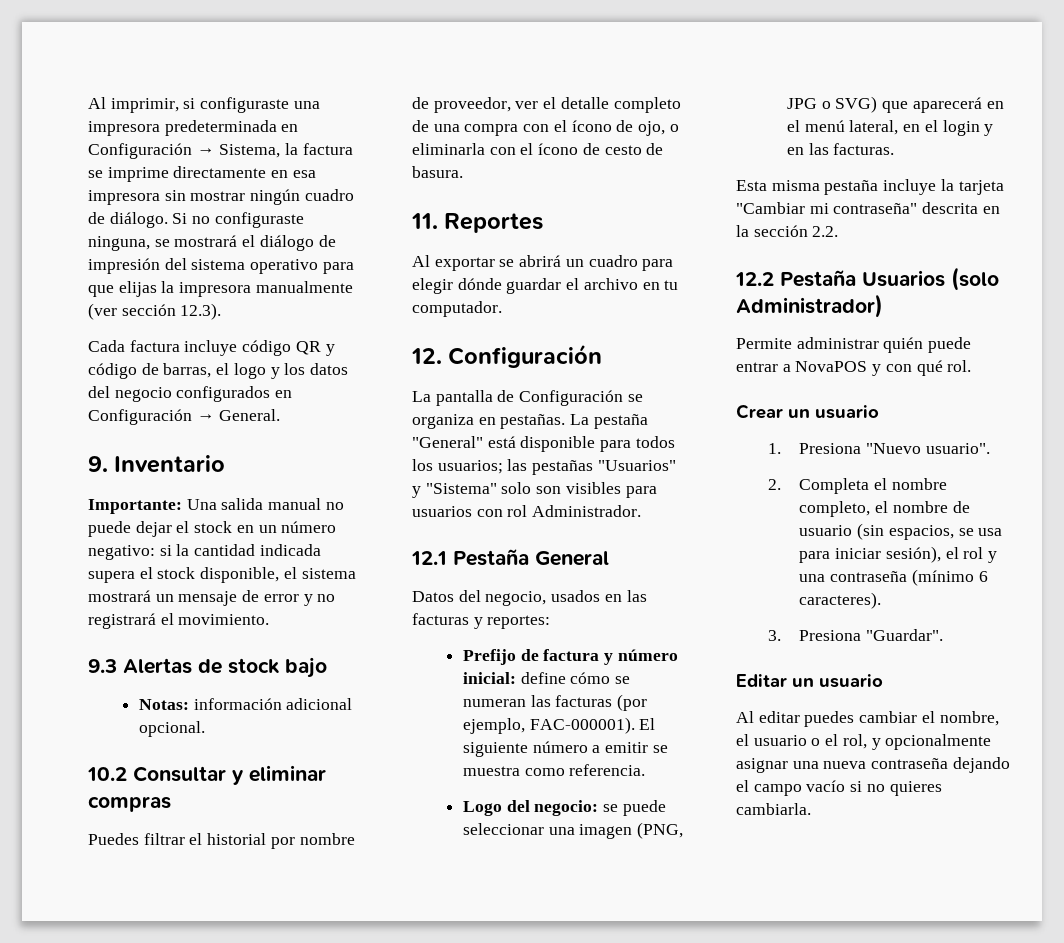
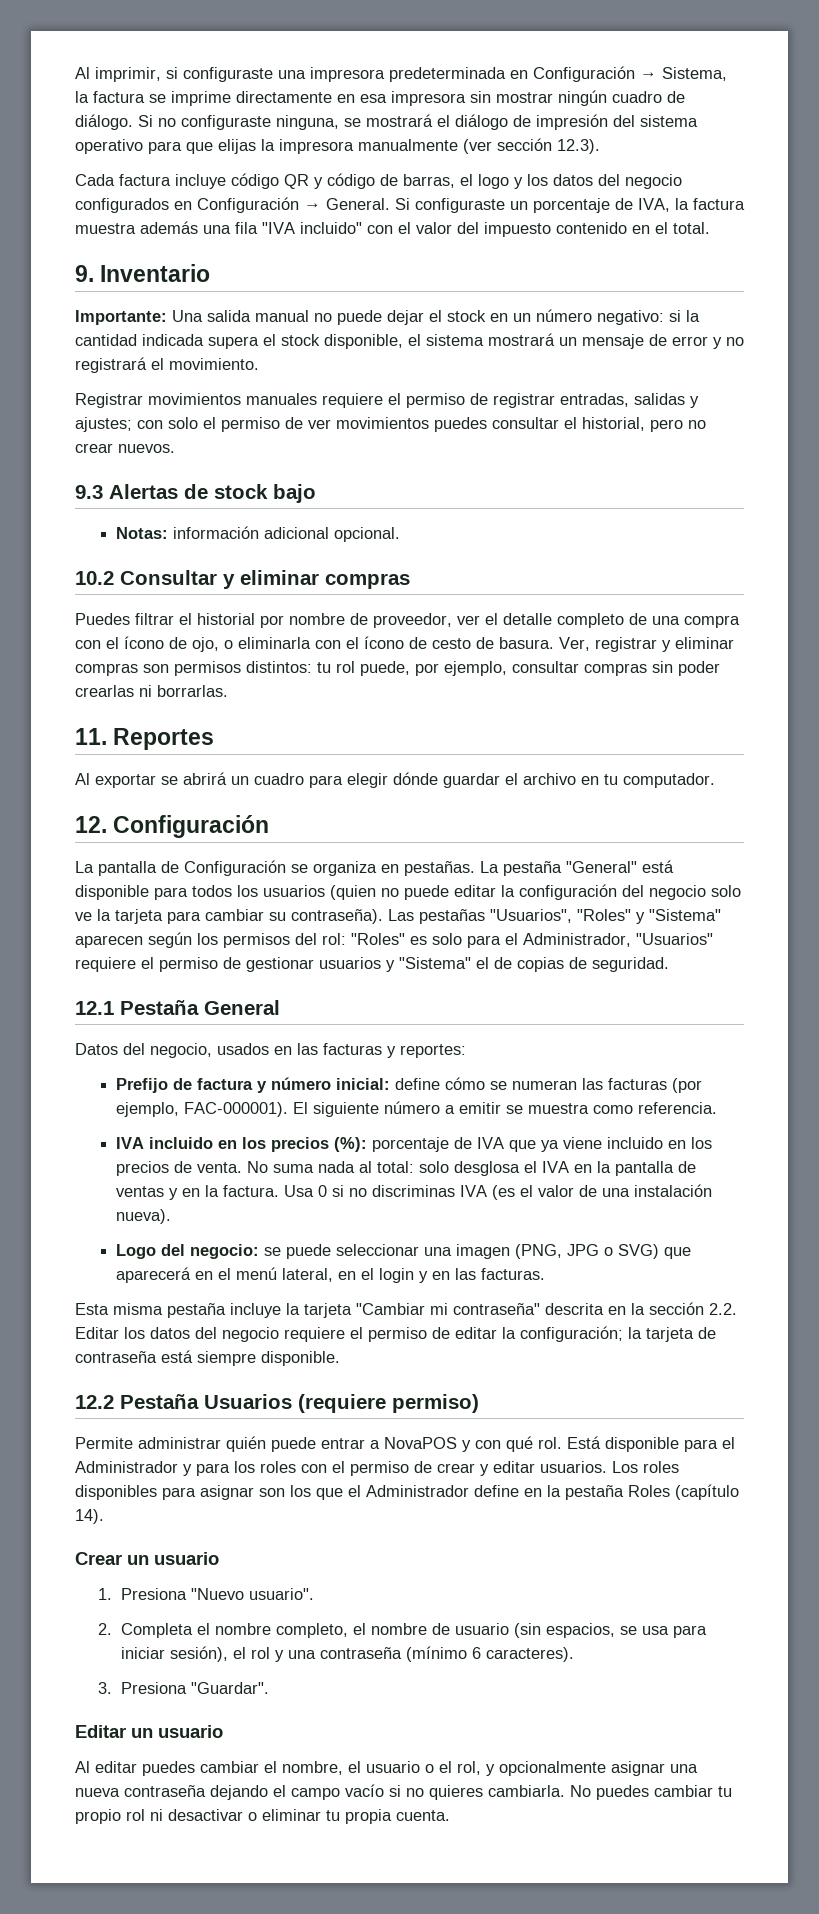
(281, 415) none -> [395,198,745,213] [75,221,710,237] Si configuraste un porcentaje de IVA, la factura muestra además una fila "IVA incluido" con el valor del impuesto contenido en el total.
(270, 619) none -> [75,393,699,408] [75,417,706,432] [75,443,175,453] // Registrar movimientos manuales requiere el permiso de registrar entradas, salidas y ajustes; con solo el permiso de ver movimientos puedes consultar el historial, pero no crear nuevos.
(463, 172) none -> [559,637,734,652] [75,661,720,676] [75,685,228,697] Ver, registrar y eliminar compras son permisos distintos: tu rol puede, por ejemplo, consultar compras sin poder crearlas ni borrarlas.
[437,459,676,475] [412,482,657,498] [412,505,642,517] usuarios; las pestañas "Usuarios" y "Sistema" solo son visibles para usuarios con rol Administrador. -> [263,884,741,900] [75,909,721,924] [75,932,713,948] [75,957,669,972] usuarios (quien no puede editar la configuración del negocio solo ve la tarjeta para cambiar su contraseña). Las pestañas "Usuarios", "Roles" y "Sistema" aparecen según los permisos del rol: "Roles" es solo para el Administrador, "Usuarios" requiere el permiso de gestionar usuarios y "Sistema" el de copias de seguridad.
(646, 770) none -> [115,1137,712,1152] [115,1161,696,1176] [115,1184,712,1200] [115,1209,171,1224] // IVA incluido en los precios (%): porcentaje de IVA que ya viene incluido en los precios de venta. No suma nada al total: solo desglosa el IVA en la pantalla de ventas y en la factura. Usa 0 si no discriminas IVA (es el valor de una instalación nueva).
(839, 231) none -> [75,1326,716,1342] [75,1350,340,1366] Editar los datos del negocio requiere el permiso de editar la configuración; la tarjeta de contraseña está siempre disponible.
[951,267,999,291] [736,294,883,318] (solo Administrador) -> [298,1394,479,1413] (requiere permiso)
(972, 366) none -> [567,1436,735,1452] [75,1461,679,1476] [75,1484,739,1500] [75,1509,104,1524] Está disponible para el Administrador y para los roles con el permiso de crear y editar usuarios. Los roles disponibles para asignar son los que el Administrador define en la pestaña Roles (capítulo 14).
(811, 809) none -> [570,1785,732,1800] [75,1809,450,1824] No puedes cambiar tu propio rol ni desactivar o eliminar tu propia cuenta.

